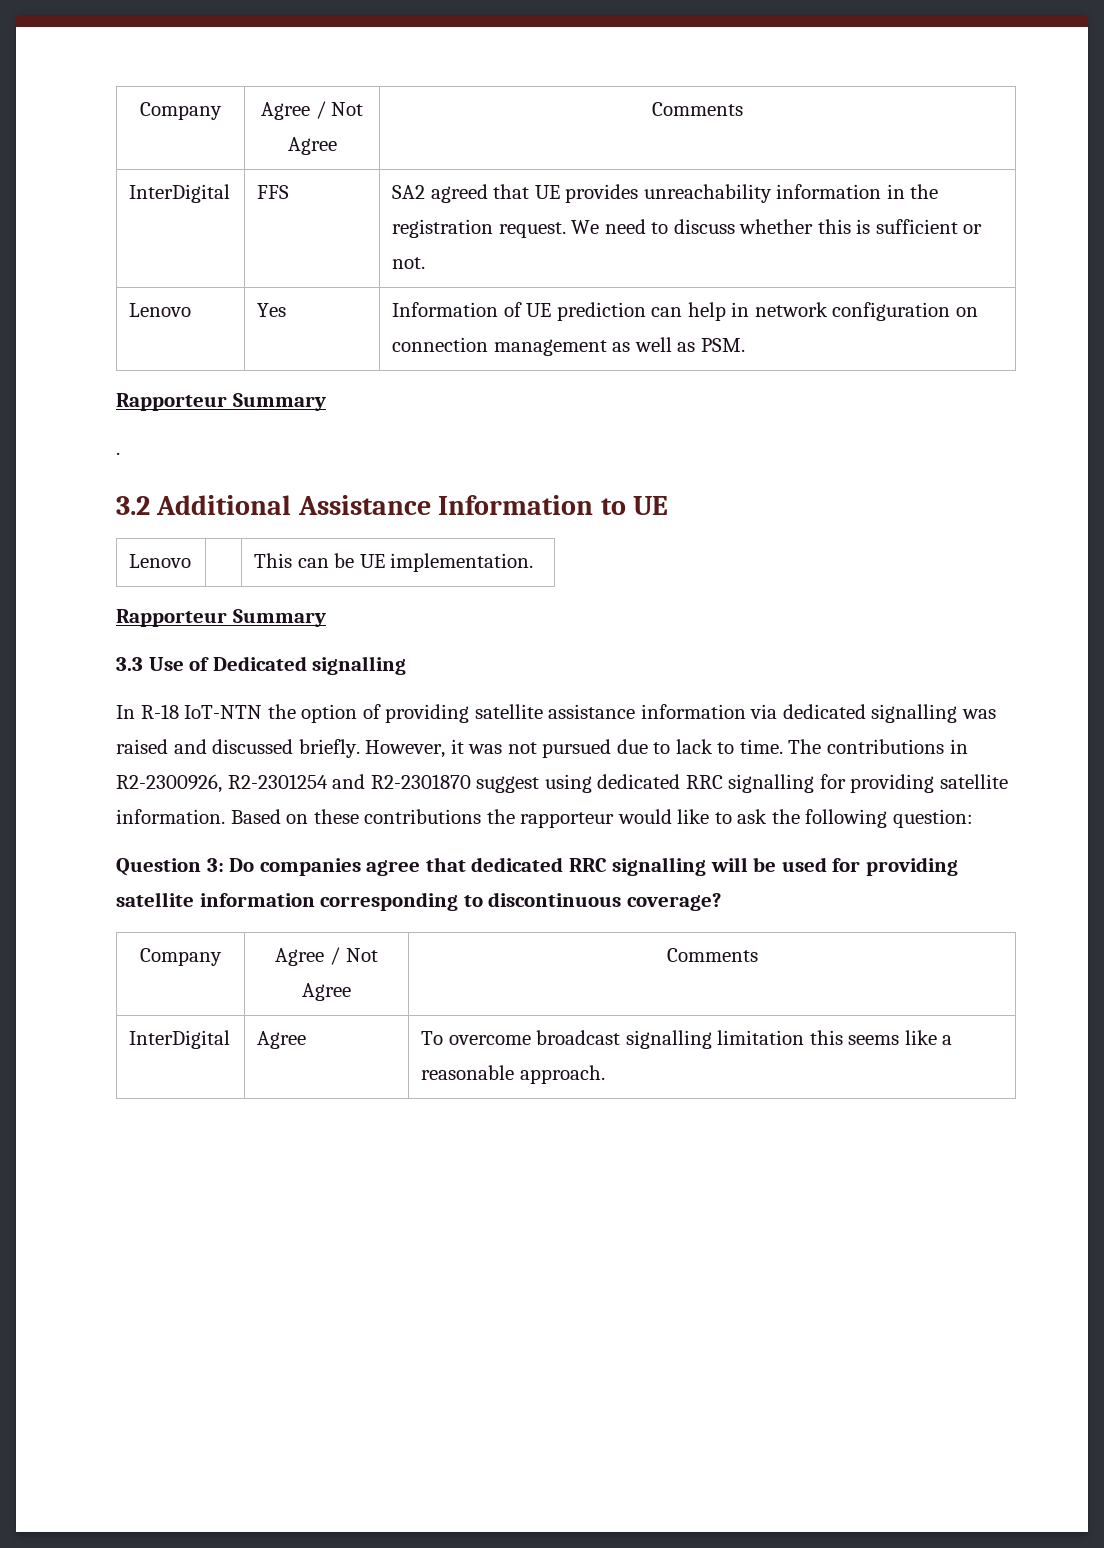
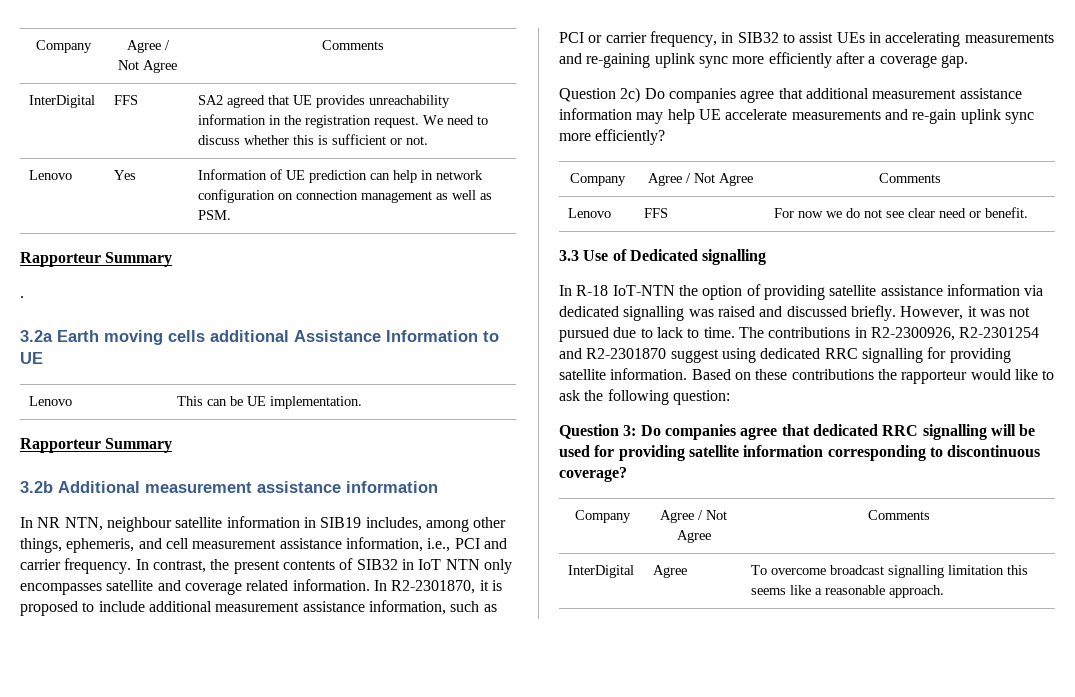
[116,495,292,515] 3.2 Additional -> [20,330,289,345] 3.2a Earth moving cells additional
(326, 618) none -> [20,481,438,493] [20,516,507,532] [20,537,507,553] [20,558,512,574] [20,579,502,595] [20,600,497,616] [559,31,1054,47] [559,52,968,68] [559,87,1022,103] [559,108,1034,124] [559,129,666,145] [570,173,626,186] [648,173,753,186] [879,173,941,183] [568,208,612,218] [644,208,669,218] [774,207,1029,218] // 3.2b Additional measurement assistance information // In NR NTN, neighbour satellite information in SIB19 includes, among other things, ephemeris, and cell measurement assistance information, i.e., PCI and carrier frequency. In contrast, the present contents of SIB32 in IoT NTN only encompasses satellite and coverage related information. In R2-2301870, it is proposed to include additional measurement assistance information, such as PCI or carrier frequency, in SIB32 to assist UEs in accelerating measurements and re-gaining uplink sync more efficiently after a coverage gap. // Question 2c) Do companies agree that additional measurement assistance information may help UE accelerate measurements and re-gain uplink sync more efficiently? // Company | Agree / Not Agree | Comments // Lenovo | FFS | For now we do not see clear need or benefit.

